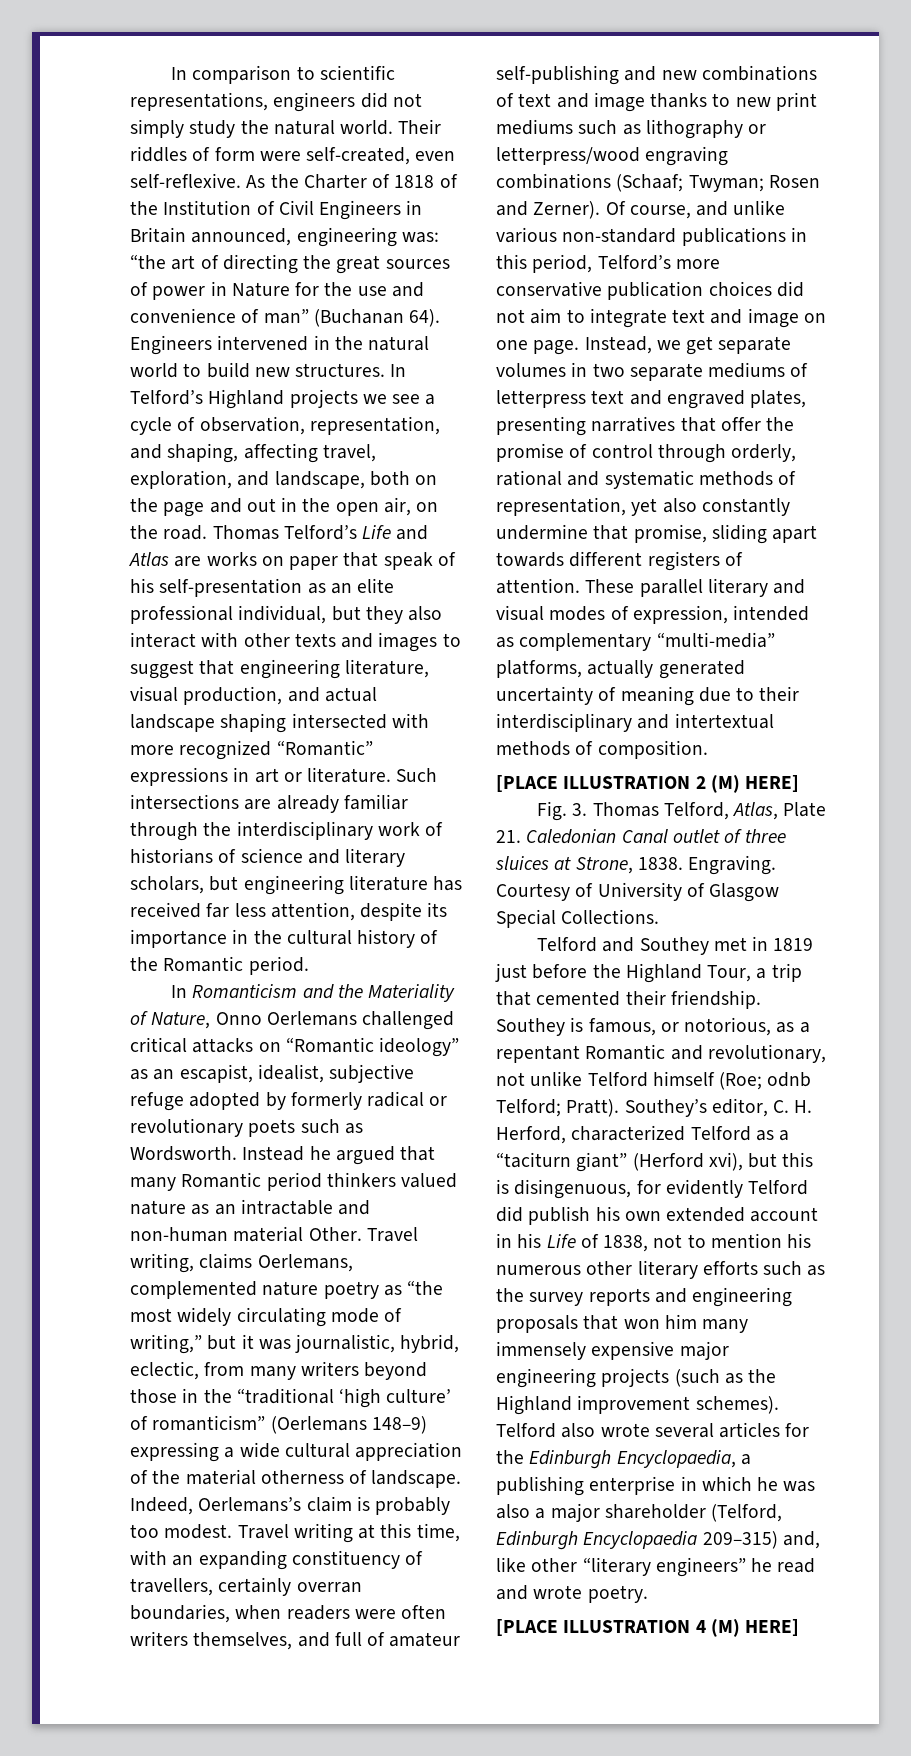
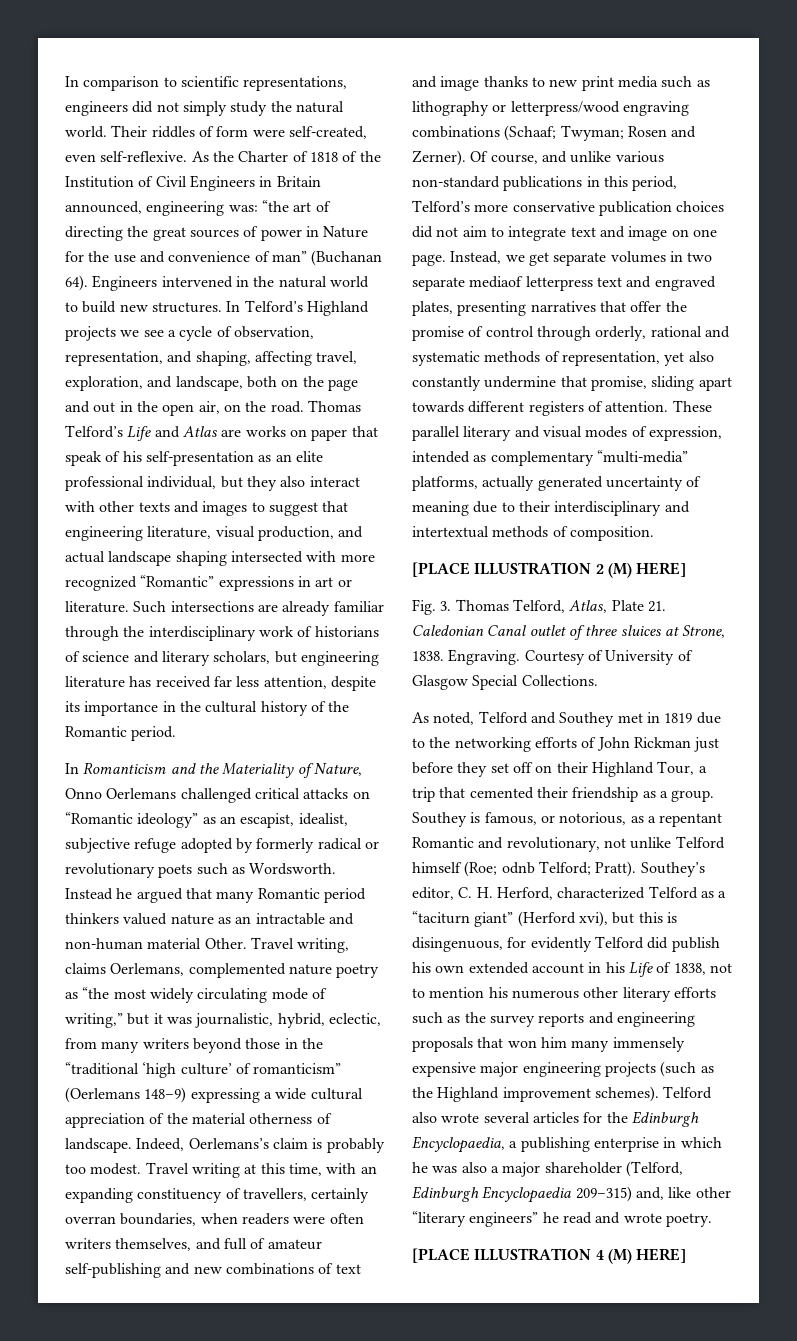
[496,119,573,135] mediums -> [617,76,658,88] media
[708,362,809,378] mediums of -> [469,276,524,288] mediaof
(660, 916) none -> [412,712,475,725] As noted,
[495,963,621,982] just before the -> [696,712,721,724] [412,737,720,752] [412,762,588,777] due to the networking efforts of John Rickman just before they set off on their
[670,990,761,1009] friendship. -> [572,787,715,802] friendship as a group.

